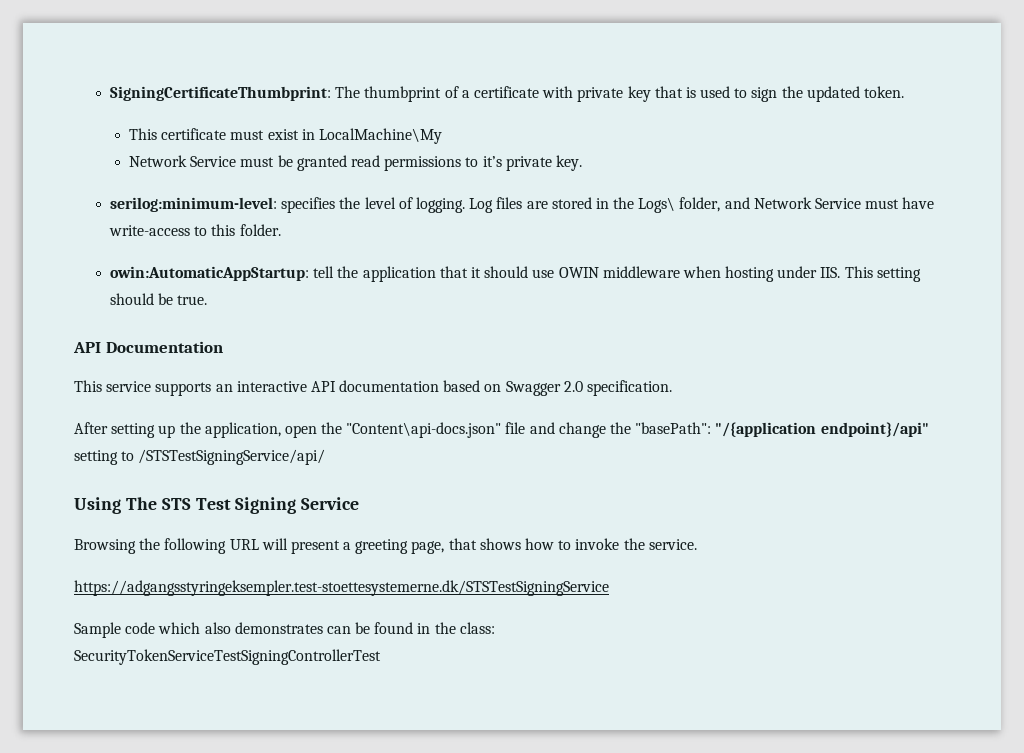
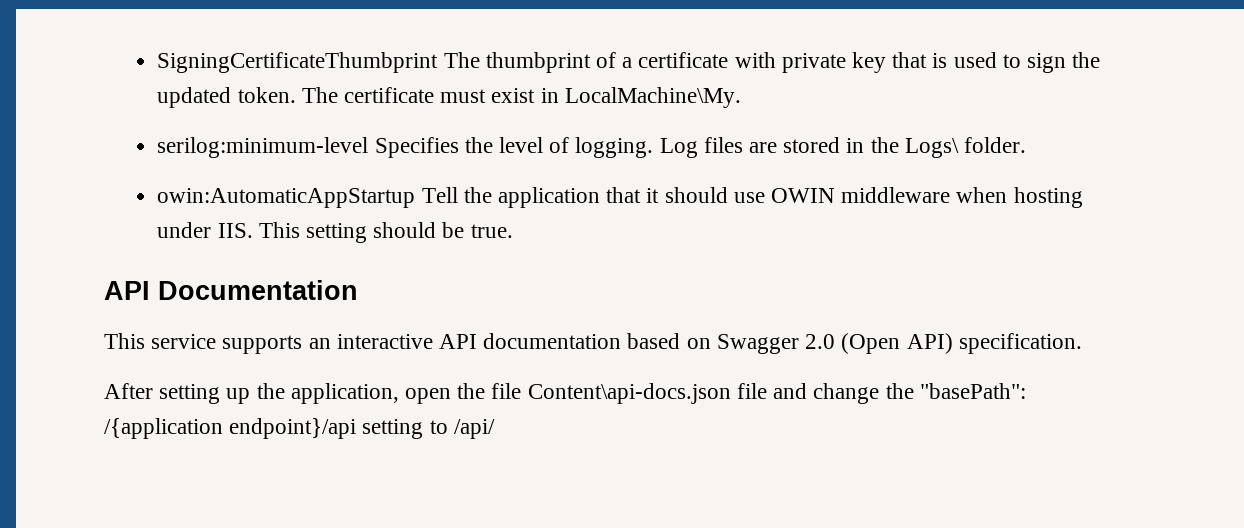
[110,86,332,101] SigningCertificateThumbprint: -> [157,52,439,73] SigningCertificateThumbprint
[129,128,158,140] // This -> [301,87,338,103] The
[318,128,442,144] [129,155,582,171] [110,197,336,213] LocalMachine\My // Network Service must be granted read permissions to it’s private key. // serilog:minimum-level: specifies -> [564,87,741,108] [157,137,459,158] LocalMachine\My. // serilog:minimum-level Specifies
[679,197,935,212] [109,224,236,236] folder, and Network Service must have write-access to this -> (959, 148) none
[110,266,335,281] owin:AutomaticAppStartup: tell -> [157,187,458,208] owin:AutomaticAppStartup Tell
(583, 386) none -> [841,333,953,354] (Open API)
[346,422,502,438] "Content\api-docs.json" -> [491,383,731,404] file Content\api-docs.json
[715,422,929,437] [74,449,326,465] [74,497,360,514] [74,538,697,554] [74,580,609,596] [74,622,495,638] [74,649,381,665] "/{application endpoint}/api" setting to /STSTestSigningService/api/ // Using The STS Test Signing Service // Browsing the following URL will present a greeting page, that shows how to invoke the service. // https://adgangsstyringeksempler.test-stoettesystemerne.dk/STSTestSigningService // Sample code which also demonstrates can be found in the class: // SecurityTokenServiceTestSigningControllerTest -> [104,418,495,439] /{application endpoint}/api setting to /api/

